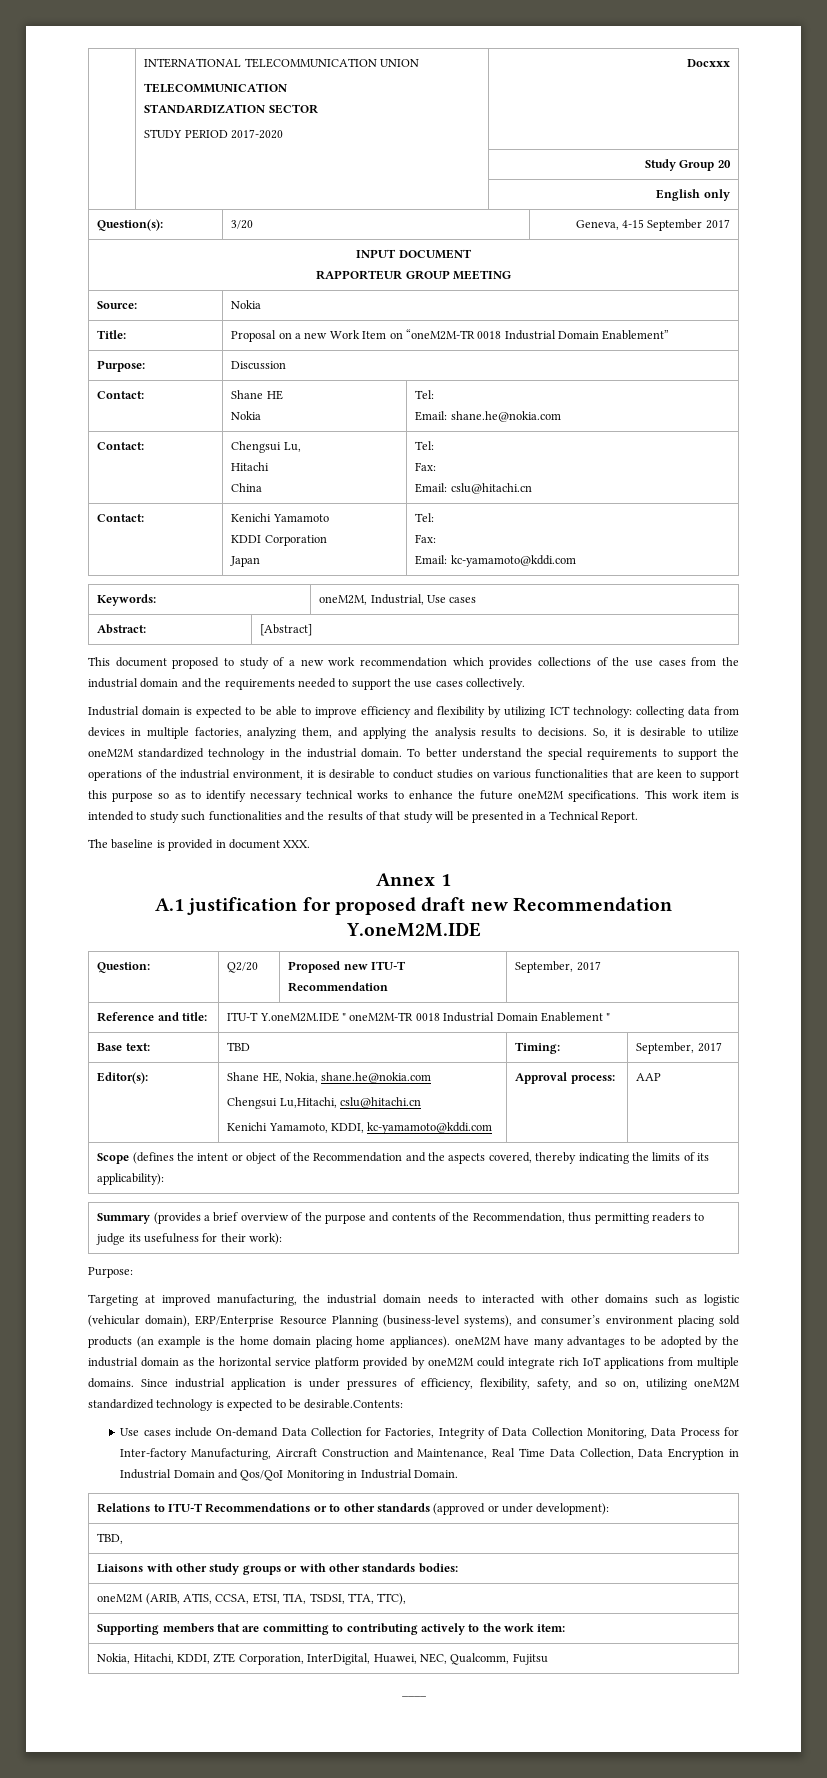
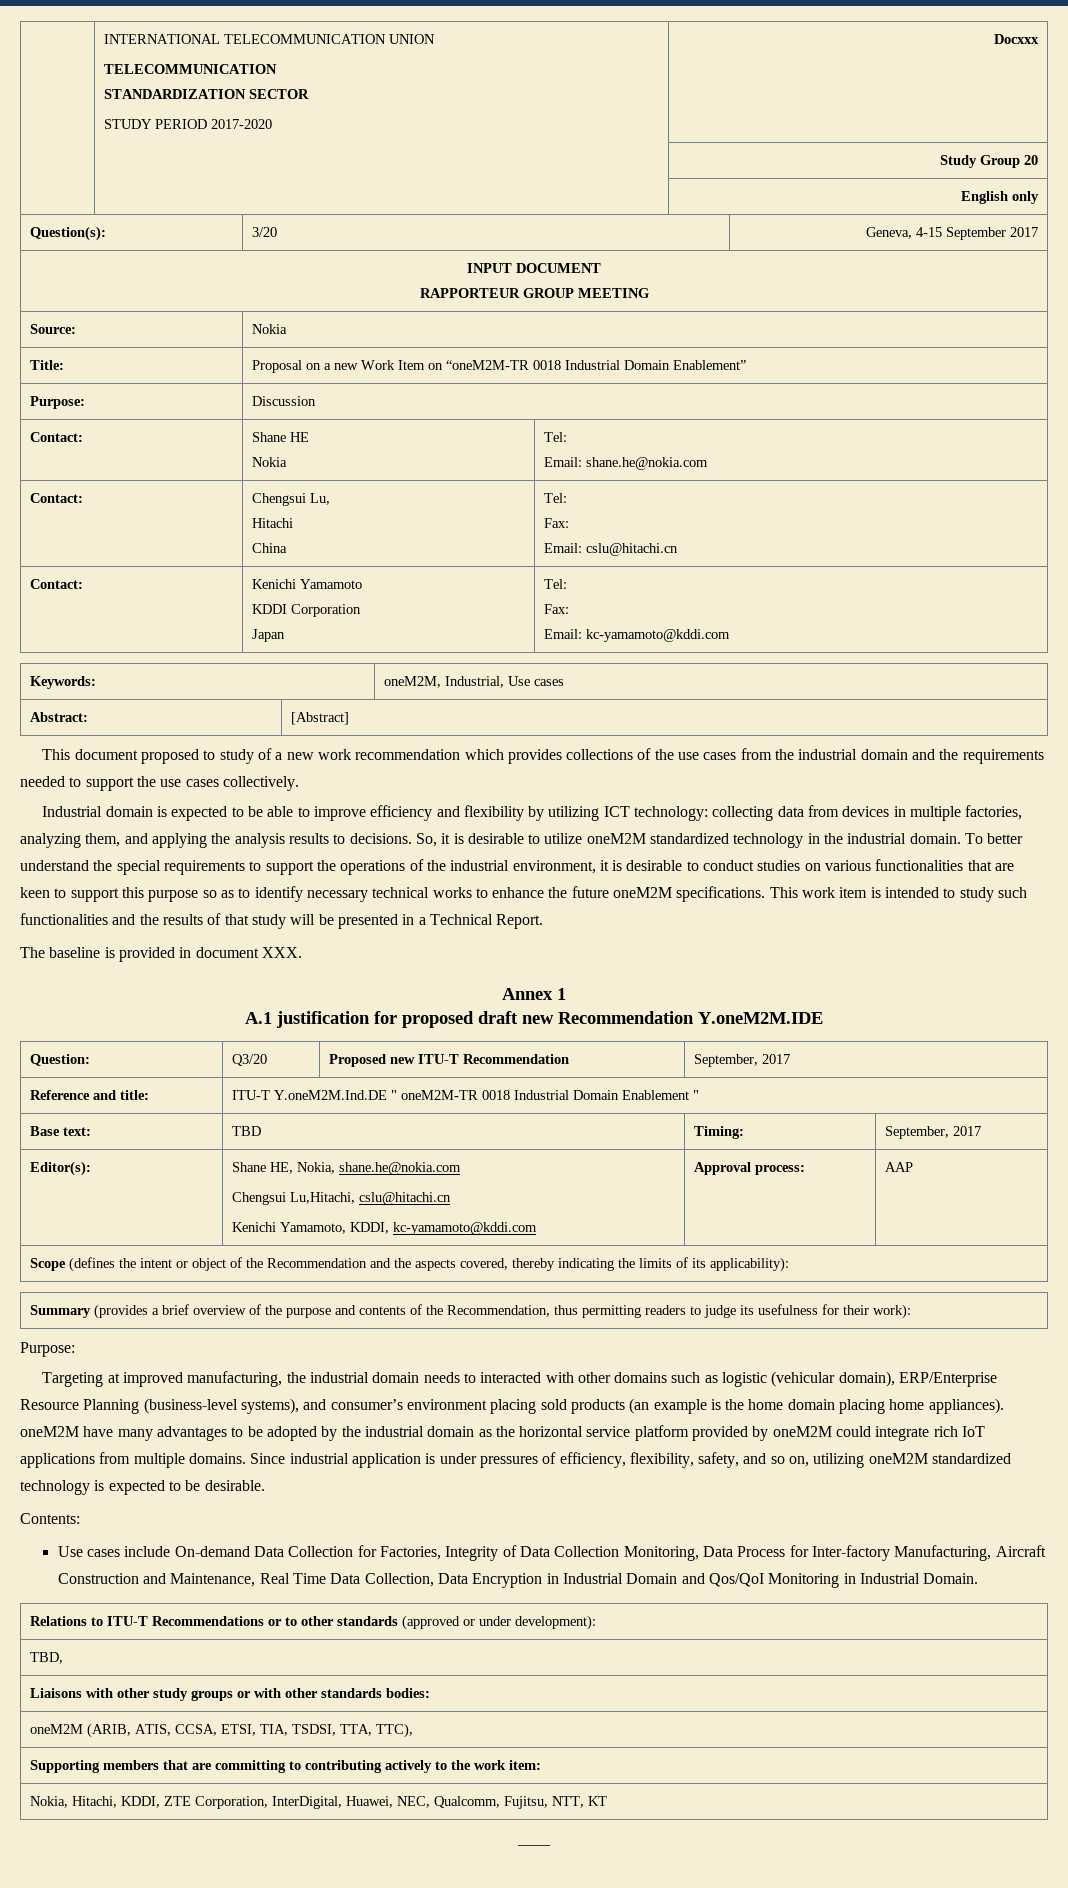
[227,962,259,973] Q2/20 -> [232,1054,268,1066] Q3/20
[259,1012,339,1022] Y.oneM2M.IDE -> [274,1090,388,1100] Y.oneM2M.Ind.DE
[304,1399,404,1409] desirable.Contents: -> [204,1480,265,1491] [20,1513,80,1524] desirable. // Contents:
[512,1653,548,1665] Fujitsu -> [504,1796,608,1809] Fujitsu, NTT, KT

